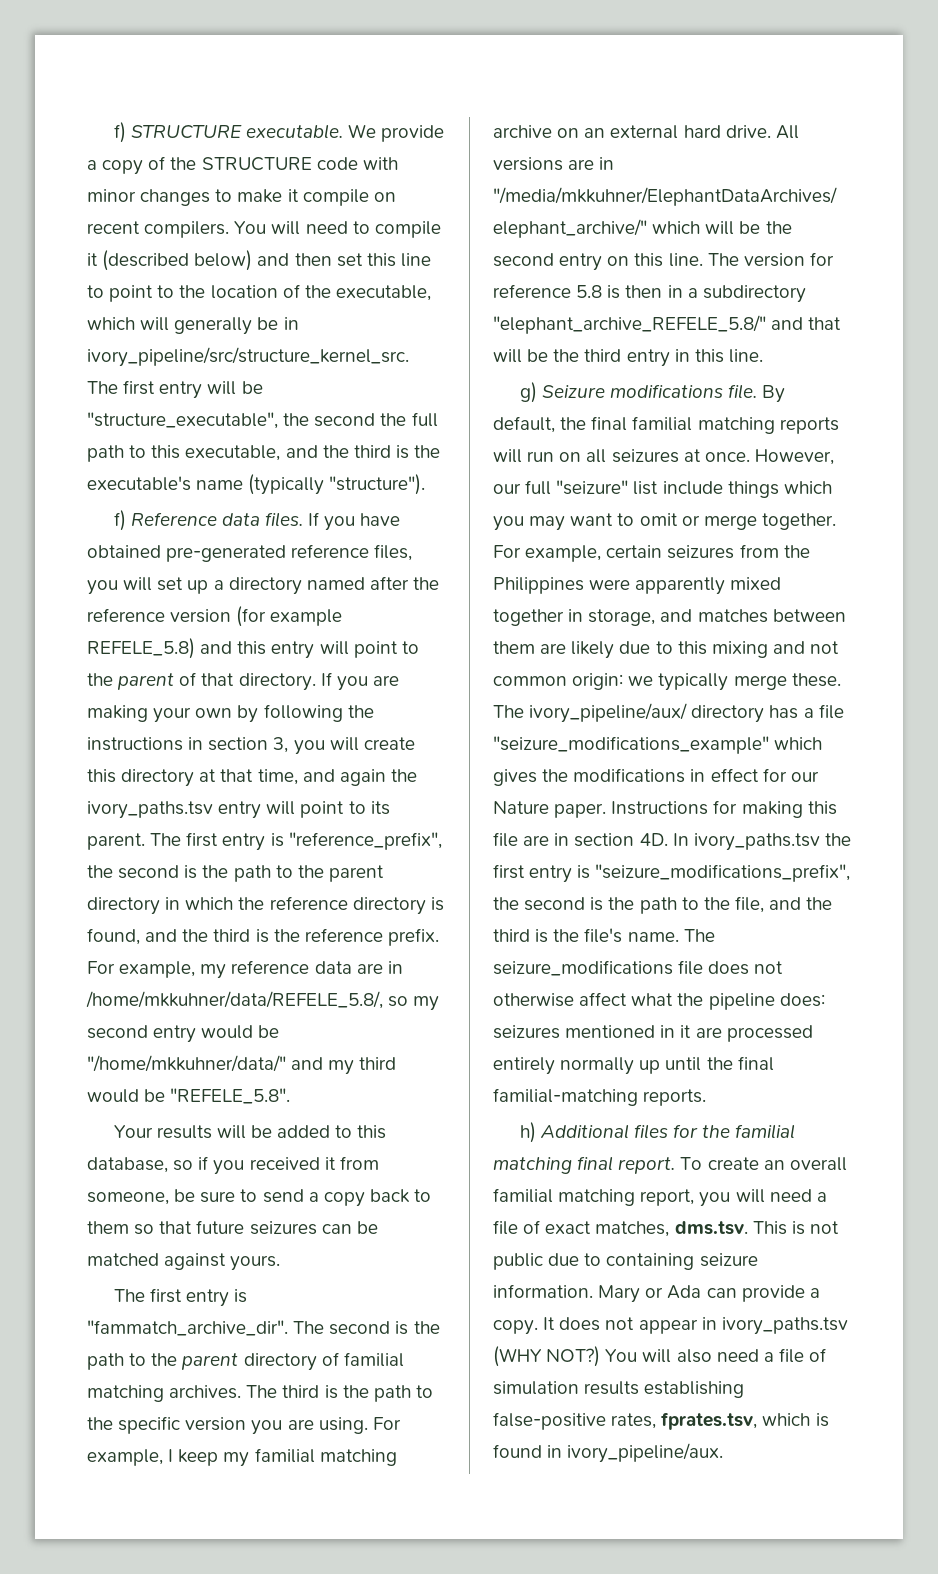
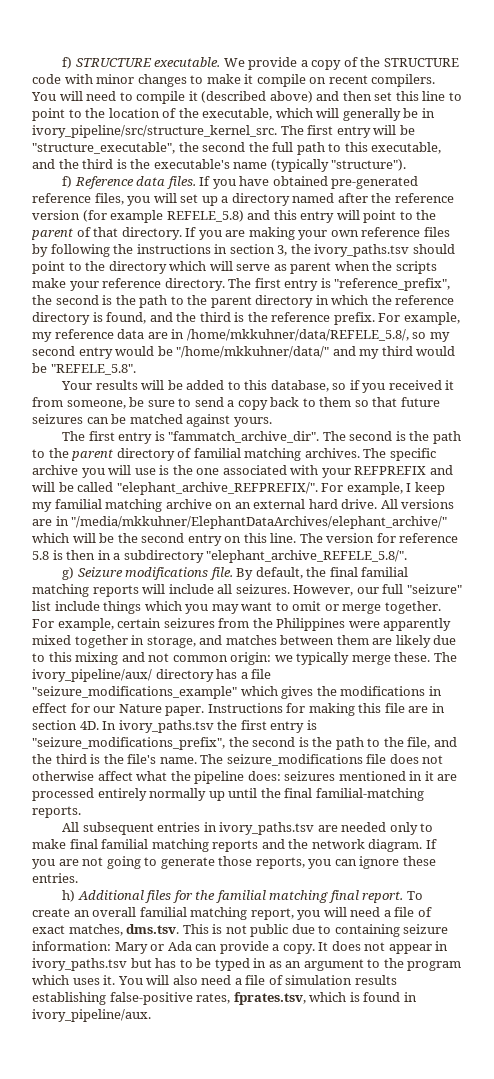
[194,250,253,271] below) -> [269,91,313,103] above)
(233, 713) none -> [361,227,450,237] reference files
[293,737,415,755] [87,769,417,787] [87,801,390,819] [87,833,145,850] you will create this directory at that time, and again the ivory_paths.tsv entry will point to its parent. -> [290,244,455,257] [32,261,437,274] [32,278,225,291] the ivory_paths.tsv should point to the directory which will serve as parent when the scripts make your reference directory.
[282,1385,433,1402] [87,1416,368,1435] third is the path to the specific version you are using. -> [389,448,436,461] [32,465,453,478] [32,482,318,495] specific archive you will use is the one associated with your REFPREFIX and will be called "elephant_archive_REFPREFIX/".
[493,315,842,334] [493,349,763,367] "elephant_archive_REFELE_5.8/" and that will be the third entry in this line. -> [206,550,408,563] "elephant_archive_REFELE_5.8/".
[527,449,750,463] run on all seizures at once. -> [168,584,290,594] include all seizures.
(707, 1097) none -> [62,822,434,835] [32,839,437,852] [32,856,436,869] [32,873,78,883] // All subsequent entries in ivory_paths.tsv are needed only to make final familial matching reports and the network diagram. If you are not going to generate those reports, you can ignore these entries.
[493,1284,593,1298] information. -> [32,941,111,951] information:
[493,1346,601,1367] (WHY NOT?) -> [130,958,462,971] [32,975,116,985] but has to be typed in as an argument to the program which uses it.

